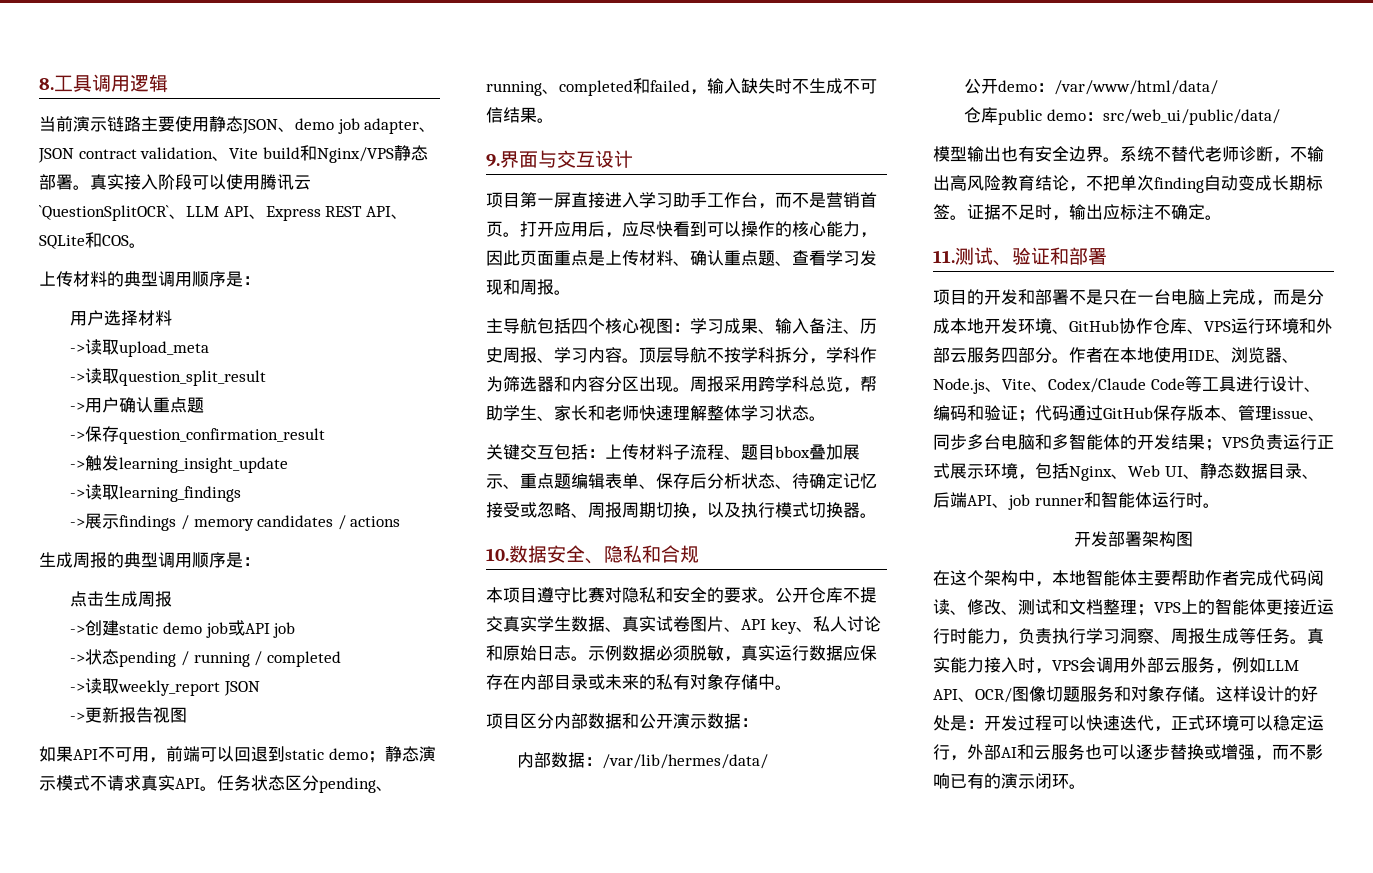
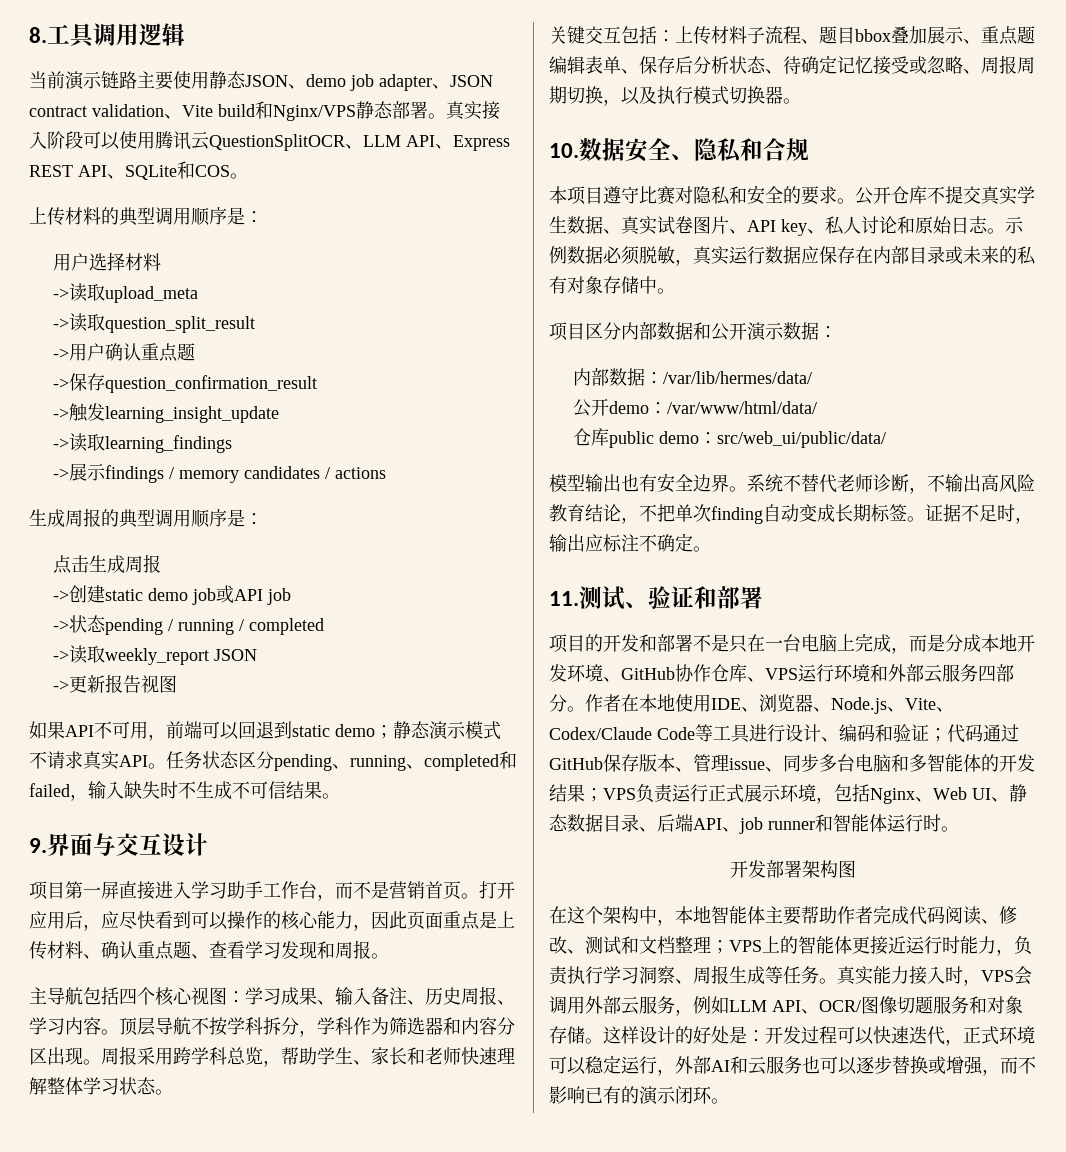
[39,205,169,221] `QuestionSplitOCR` -> [209,134,345,151] QuestionSplitOCR

